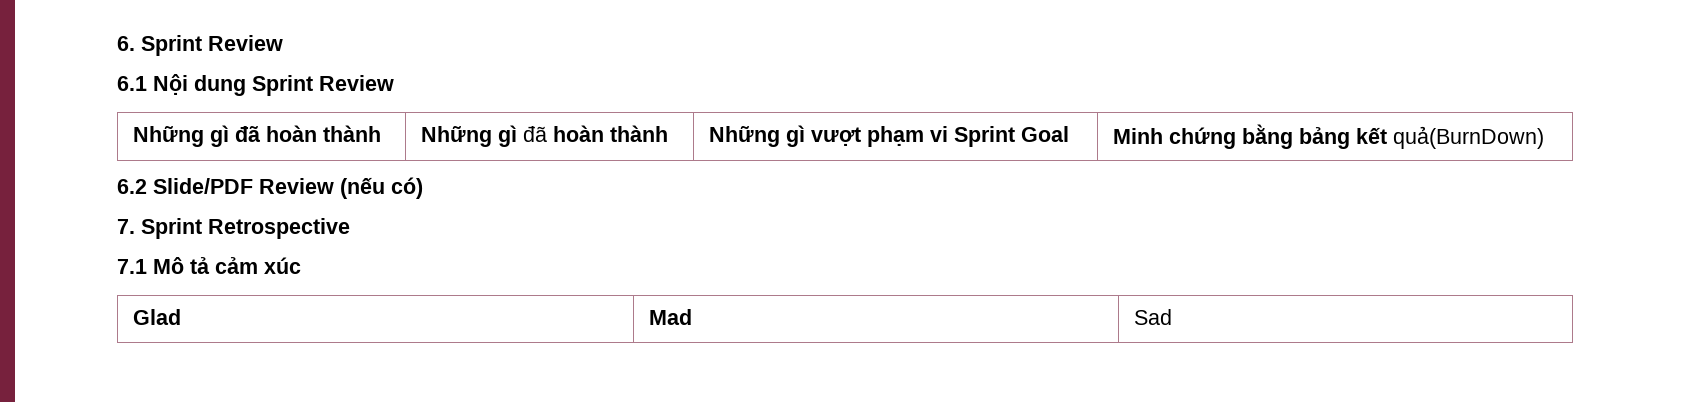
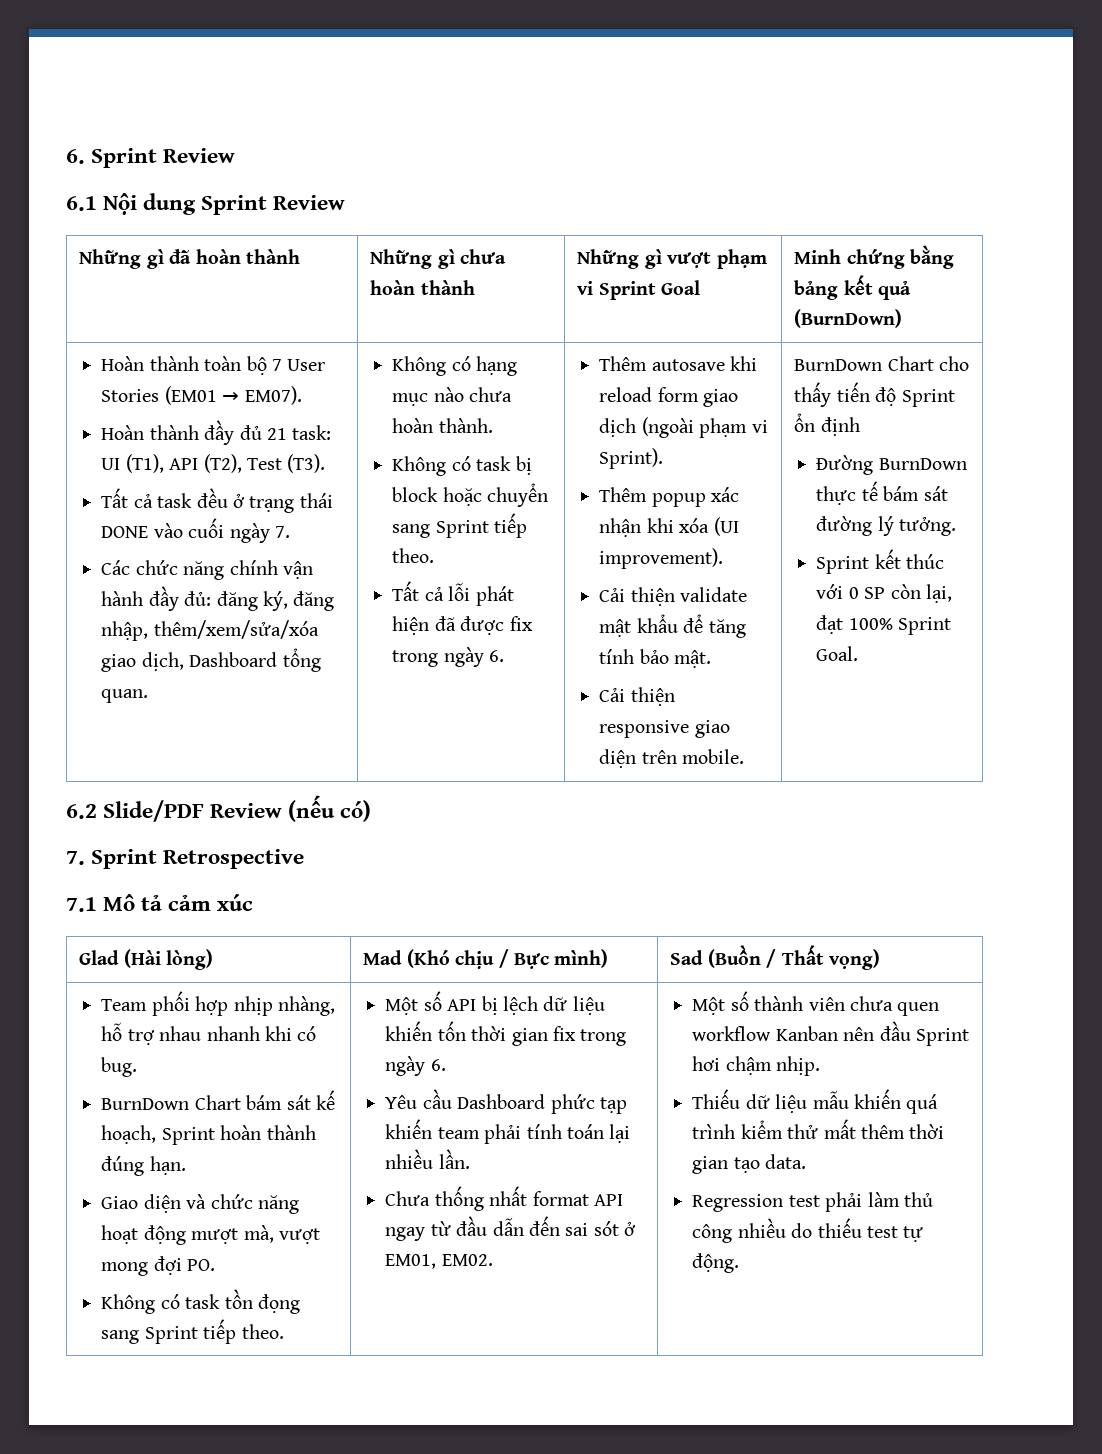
[523,126,548,142] đã -> [460,249,507,264] chưa
[1393,126,1545,149] quả(BurnDown) -> [878,281,912,300] [794,309,903,328] [101,356,326,375] [101,386,302,405] [101,420,332,445] [101,454,326,473] [101,488,333,513] [101,518,291,543] [101,560,314,580] [101,586,335,611] [101,620,319,641] [101,648,321,672] [101,689,149,703] [392,356,518,376] [392,387,513,406] [392,418,493,433] [392,456,532,476] [392,483,549,507] [392,513,528,538] [392,548,435,563] [392,581,514,606] [392,616,533,635] [392,647,505,667] [599,356,758,371] [599,387,739,407] [599,417,768,438] [599,448,664,469] [599,487,740,507] [599,517,739,537] [599,548,724,569] [599,587,748,606] [599,614,746,638] [599,649,712,668] [599,687,675,706] [599,720,730,738] [599,749,745,768] [794,356,970,371] [794,382,955,407] [794,413,860,436] [816,455,967,475] [816,481,948,505] [816,516,957,536] [816,549,945,574] [816,584,953,603] [816,615,952,635] [816,646,859,661] quả (BurnDown) // Hoàn thành toàn bộ 7 User Stories (EM01 → EM07). // Hoàn thành đầy đủ 21 task: UI (T1), API (T2), Test (T3). // Tất cả task đều ở trạng thái DONE vào cuối ngày 7. // Các chức năng chính vận hành đầy đủ: đăng ký, đăng nhập, thêm/xem/sửa/xóa giao dịch, Dashboard tổng quan. | Không có hạng mục nào chưa hoàn thành. // Không có task bị block hoặc chuyển sang Sprint tiếp theo. // Tất cả lỗi phát hiện đã được fix trong ngày 6. | Thêm autosave khi reload form giao dịch (ngoài phạm vi Sprint). // Thêm popup xác nhận khi xóa (UI improvement). // Cải thiện validate mật khẩu để tăng tính bảo mật. // Cải thiện responsive giao diện trên mobile. | BurnDown Chart cho thấy tiến độ Sprint ổn định // Đường BurnDown thực tế bám sát đường lý tưởng. // Sprint kết thúc với 0 SP còn lại, đạt 100% Sprint Goal.
(182, 317) none -> [123,949,214,970] (Hài lòng)
[1134,309,1173,325] | Sad -> [406,949,609,969] [670,945,881,970] [101,991,336,1016] [101,1022,317,1045] [101,1057,138,1077] [101,1090,336,1110] [101,1125,316,1145] [101,1156,186,1176] [101,1194,300,1214] [101,1225,321,1245] [101,1256,216,1276] [101,1289,301,1314] [101,1319,284,1344] [385,991,605,1015] [385,1021,627,1046] [385,1056,446,1076] [385,1089,628,1114] [385,1119,631,1144] [385,1149,470,1169] [385,1186,624,1211] [385,1216,637,1241] [385,1254,493,1269] [692,991,940,1016] [692,1021,970,1046] [692,1056,821,1076] [692,1089,939,1114] [692,1119,945,1139] [692,1154,807,1174] [692,1192,934,1212] [692,1218,924,1243] [692,1253,740,1273] (Khó chịu / Bực mình) | Sad (Buồn / Thất vọng) // Team phối hợp nhịp nhàng, hỗ trợ nhau nhanh khi có bug. // BurnDown Chart bám sát kế hoạch, Sprint hoàn thành đúng hạn. // Giao diện và chức năng hoạt động mượt mà, vượt mong đợi PO. // Không có task tồn đọng sang Sprint tiếp theo. | Một số API bị lệch dữ liệu khiến tốn thời gian fix trong ngày 6. // Yêu cầu Dashboard phức tạp khiến team phải tính toán lại nhiều lần. // Chưa thống nhất format API ngay từ đầu dẫn đến sai sót ở EM01, EM02. | Một số thành viên chưa quen workflow Kanban nên đầu Sprint hơi chậm nhịp. // Thiếu dữ liệu mẫu khiến quá trình kiểm thử mất thêm thời gian tạo data. // Regression test phải làm thủ công nhiều do thiếu test tự động.

